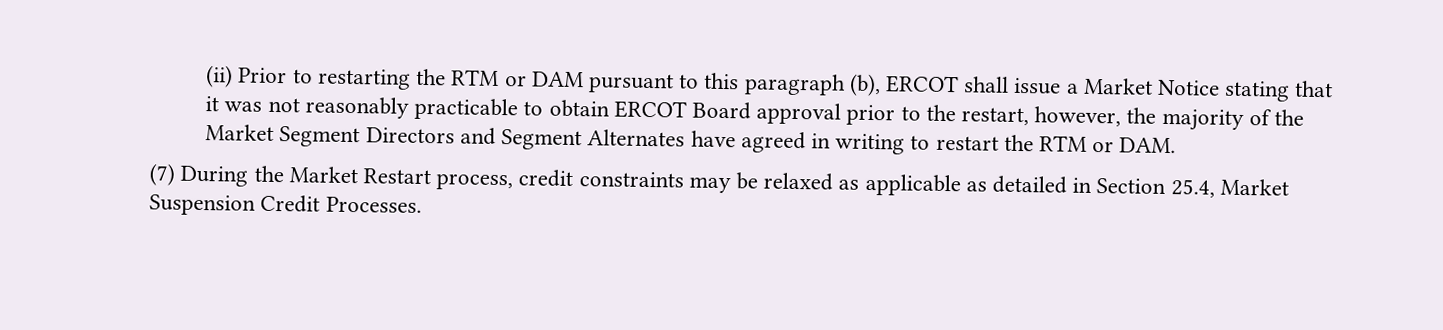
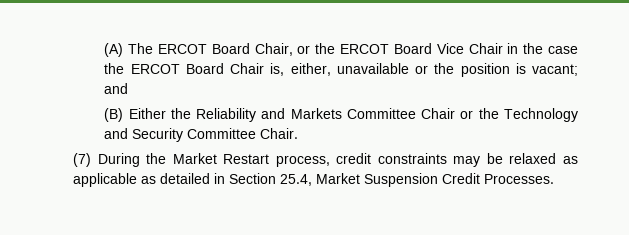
[206,65,1334,102] [205,96,1305,132] [205,124,1177,155] (ii) Prior to restarting the RTM or DAM pursuant to this paragraph (b), ERCOT shall issue a Market Notice stating that it was not reasonably practicable to obtain ERCOT Board approval prior to the restart, however, the majority of the Market Segment Directors and Segment Alternates have agreed in writing to restart the RTM or DAM. -> [104,43,578,57] [104,63,578,77] [104,83,129,94] [104,108,578,122] [104,128,299,142] (A) The ERCOT Board Chair, or the ERCOT Board Vice Chair in the case the ERCOT Board Chair is, either, unavailable or the position is vacant; and // (B) Either the Reliability and Markets Committee Chair or the Technology and Security Committee Chair.

